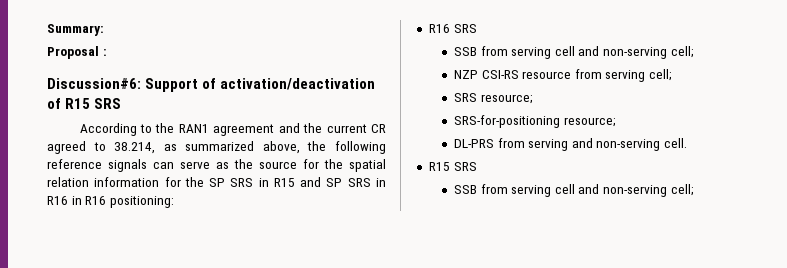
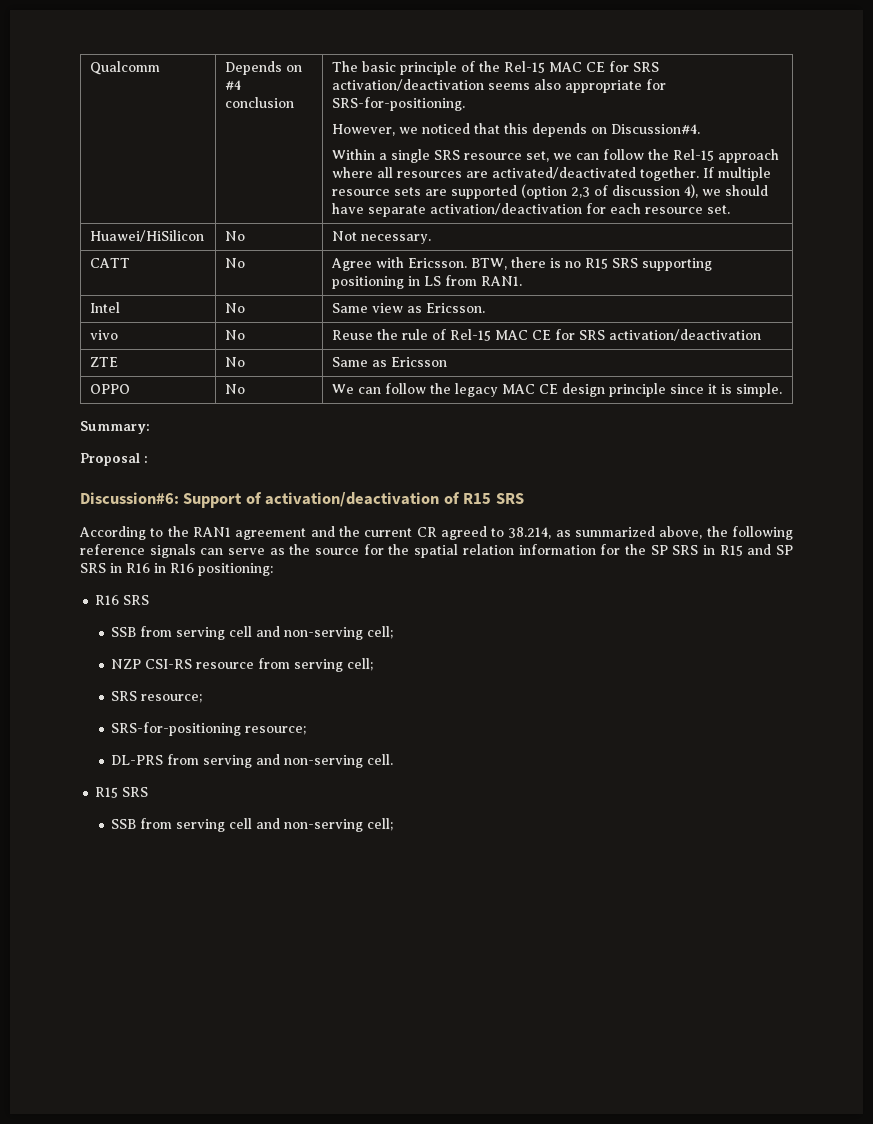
(47, 30) none -> [90,61,161,75] [225,61,303,75] [225,80,242,90] [225,97,295,108] [332,61,660,75] [332,79,667,93] [332,97,466,111] [332,123,701,137] [332,149,780,163] [332,167,772,181] [332,184,769,199] [332,203,731,217] [90,230,205,242] [225,231,246,241] [332,231,432,244] [90,258,131,268] [225,258,246,268] [331,257,713,271] [332,275,523,289] [90,302,121,313] [225,303,246,313] [332,303,486,313] [90,330,119,340] [225,330,246,340] [332,329,762,341] [90,357,119,367] [225,357,246,367] [332,357,448,367] [90,384,131,394] [225,384,246,394] [332,383,783,397] Qualcomm | Depends on #4 conclusion | The basic principle of the Rel-15 MAC CE for SRS activation/deactivation seems also appropriate for SRS-for-positioning. // However, we noticed that this depends on Discussion#4. // Within a single SRS resource set, we can follow the Rel-15 approach where all resources are activated/deactivated together. If multiple resource sets are supported (option 2,3 of discussion 4), we should have separate activation/deactivation for each resource set. // Huawei/HiSilicon | No | Not necessary. // CATT | No | Agree with Ericsson. BTW, there is no R15 SRS supporting positioning in LS from RAN1. // Intel | No | Same view as Ericsson. // vivo | No | Reuse the rule of Rel-15 MAC CE for SRS activation/deactivation // ZTE | No | Same as Ericsson // OPPO | No | We can follow the legacy MAC CE design principle since it is simple. //

